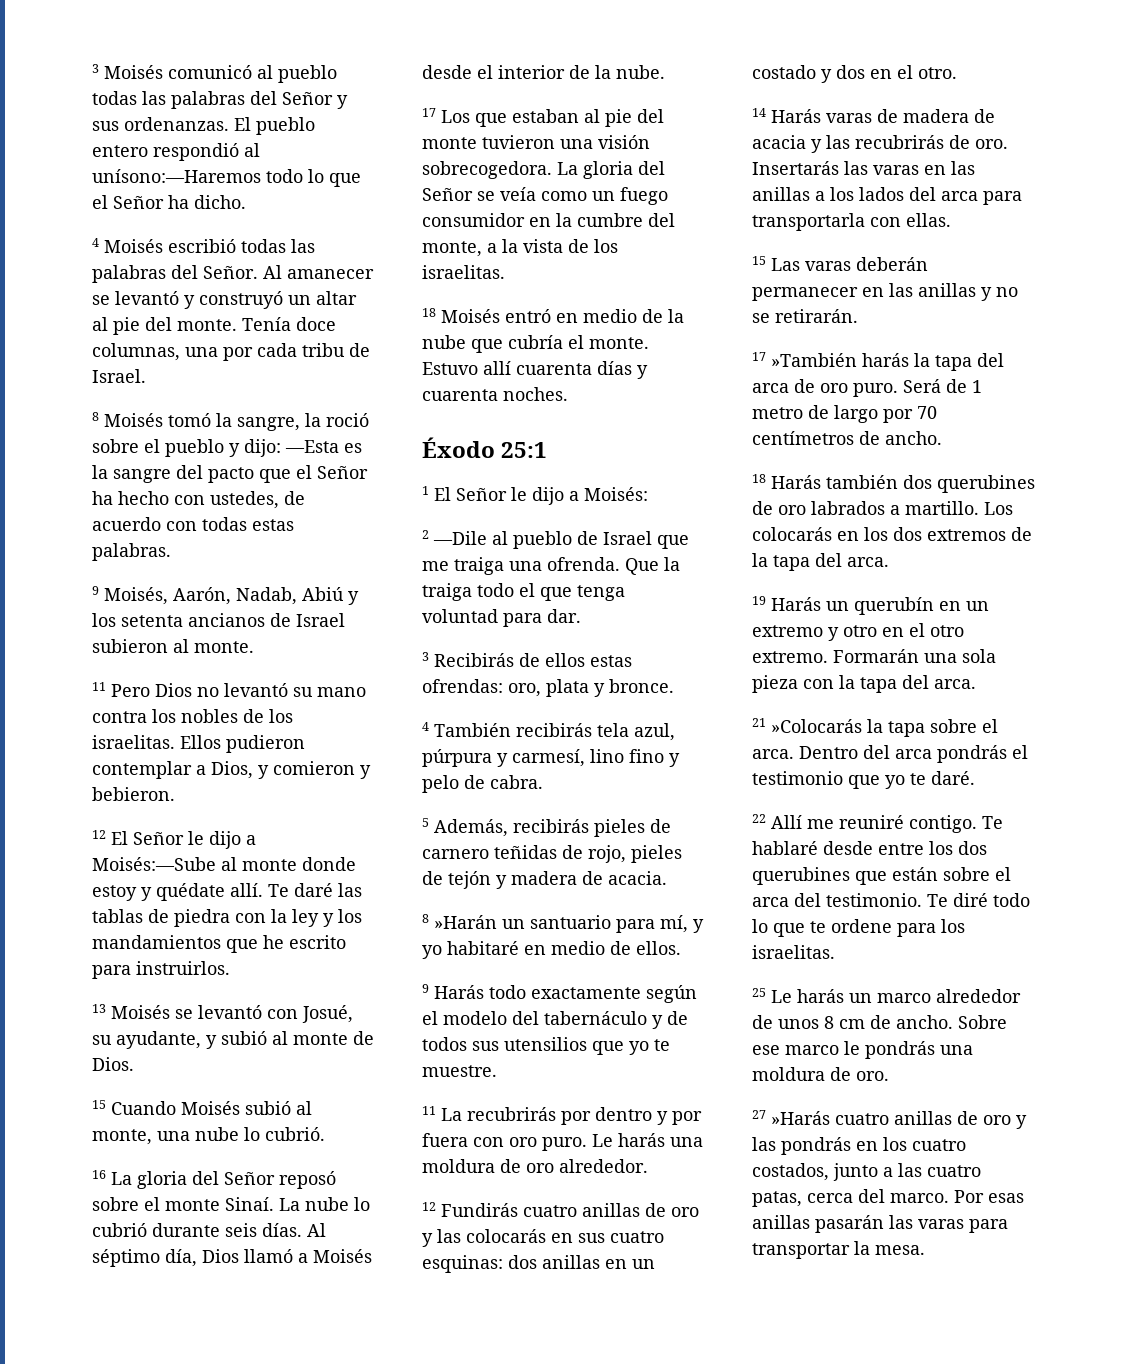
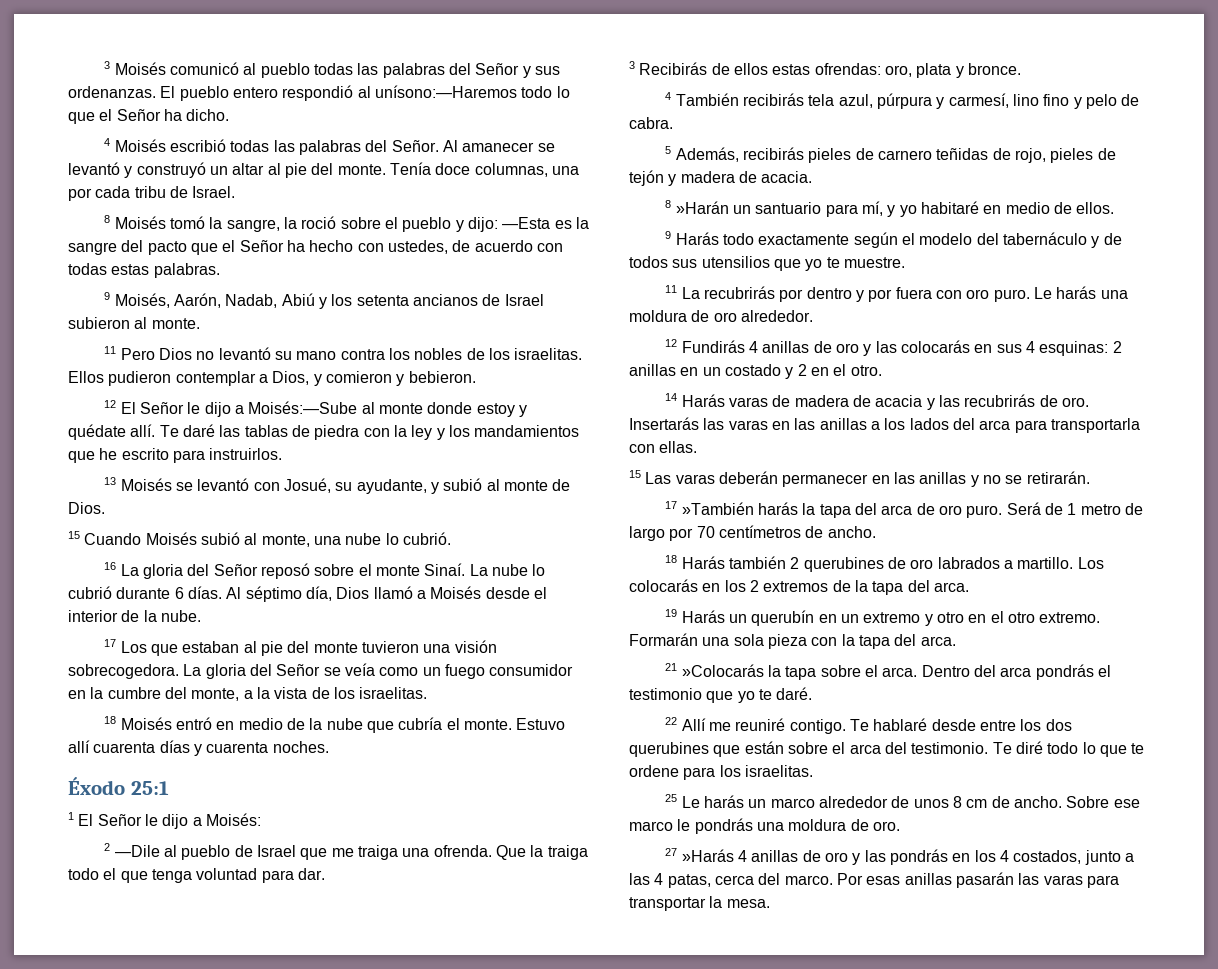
[225,1223,257,1237] seis -> [174,587,184,599] 6
[523,1205,577,1217] cuatro -> [748,341,758,353] 4
[610,1231,664,1243] [422,1255,537,1273] cuatro esquinas: dos -> [1025,341,1122,356] 4 esquinas: 2
[836,65,865,79] dos -> [797,364,807,376] 2
[903,475,932,489] dos -> [790,557,800,569] 2
[893,527,922,541] dos -> [749,580,759,592] 2
[835,1113,889,1125] cuatro -> [737,850,747,862] 4
[912,1139,966,1151] cuatro -> [999,850,1009,862] 4
[927,1165,981,1177] cuatro -> [654,873,664,885] 4

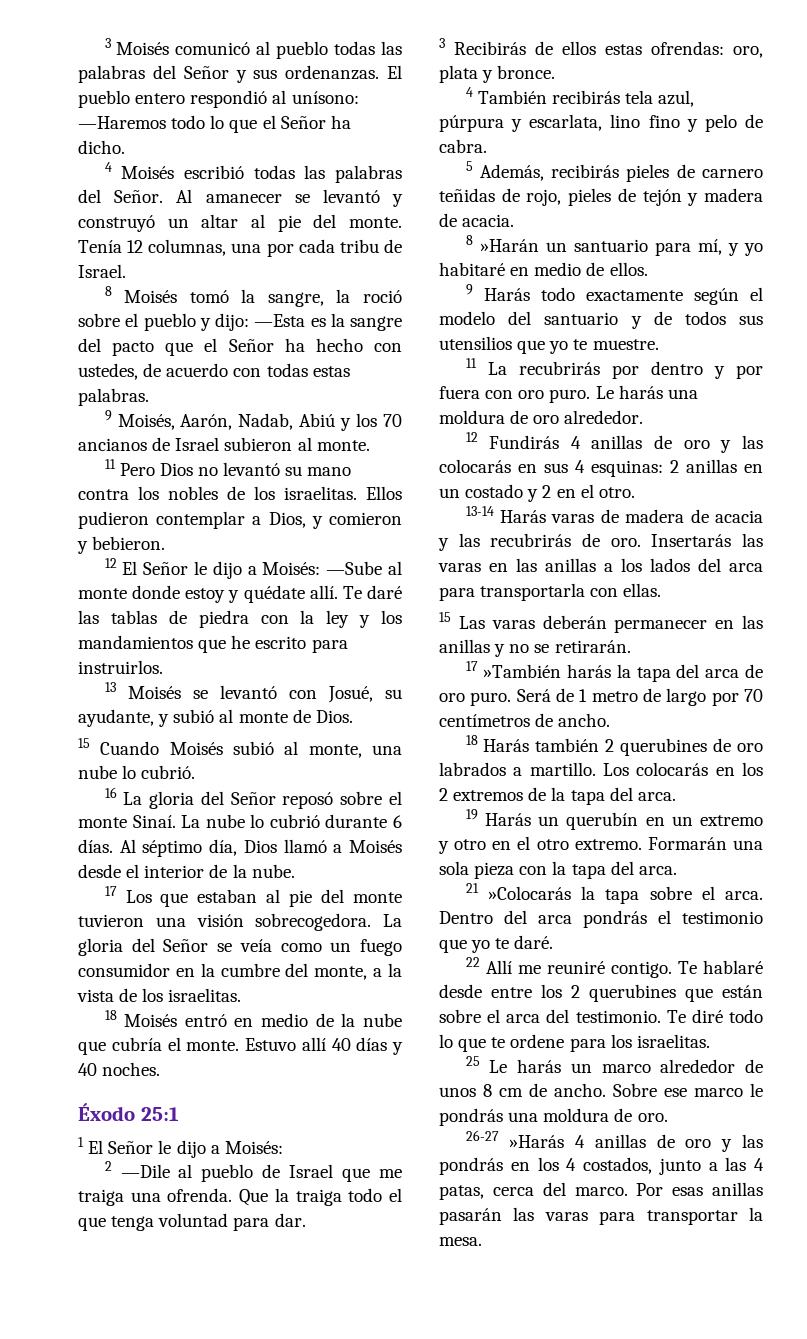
[374,85,517,98] unísono:—Haremos -> [291,91,359,104] [78,116,166,129] unísono: —Haremos
[435,163,471,175] doce -> [127,240,144,253] 12
[356,295,409,306] setenta -> [382,414,402,427] 70
[248,401,358,414] Moisés:—Sube -> [262,561,383,575] Moisés: —Sube
[93,742,156,753] cuarenta -> [331,1038,351,1051] 40
[206,742,269,753] cuarenta -> [78,1063,97,1076] 40
[948,93,1009,108] carmesí, -> [529,114,603,131] escarlata,
[1002,232,1087,245] tabernáculo -> [544,312,619,325] santuario
[665,393,678,401] 14 -> [465,506,494,516] 13-14
[1045,719,1072,731] dos -> [571,985,580,998] 2
[665,848,678,856] 27 -> [465,1130,499,1141] 26-27

